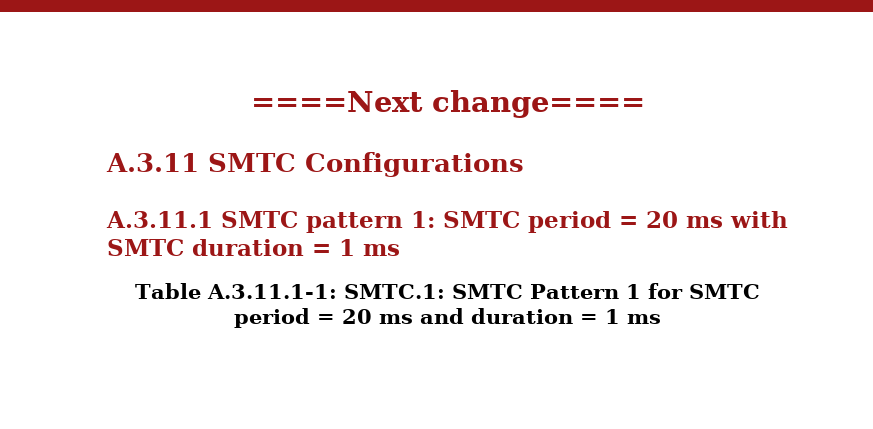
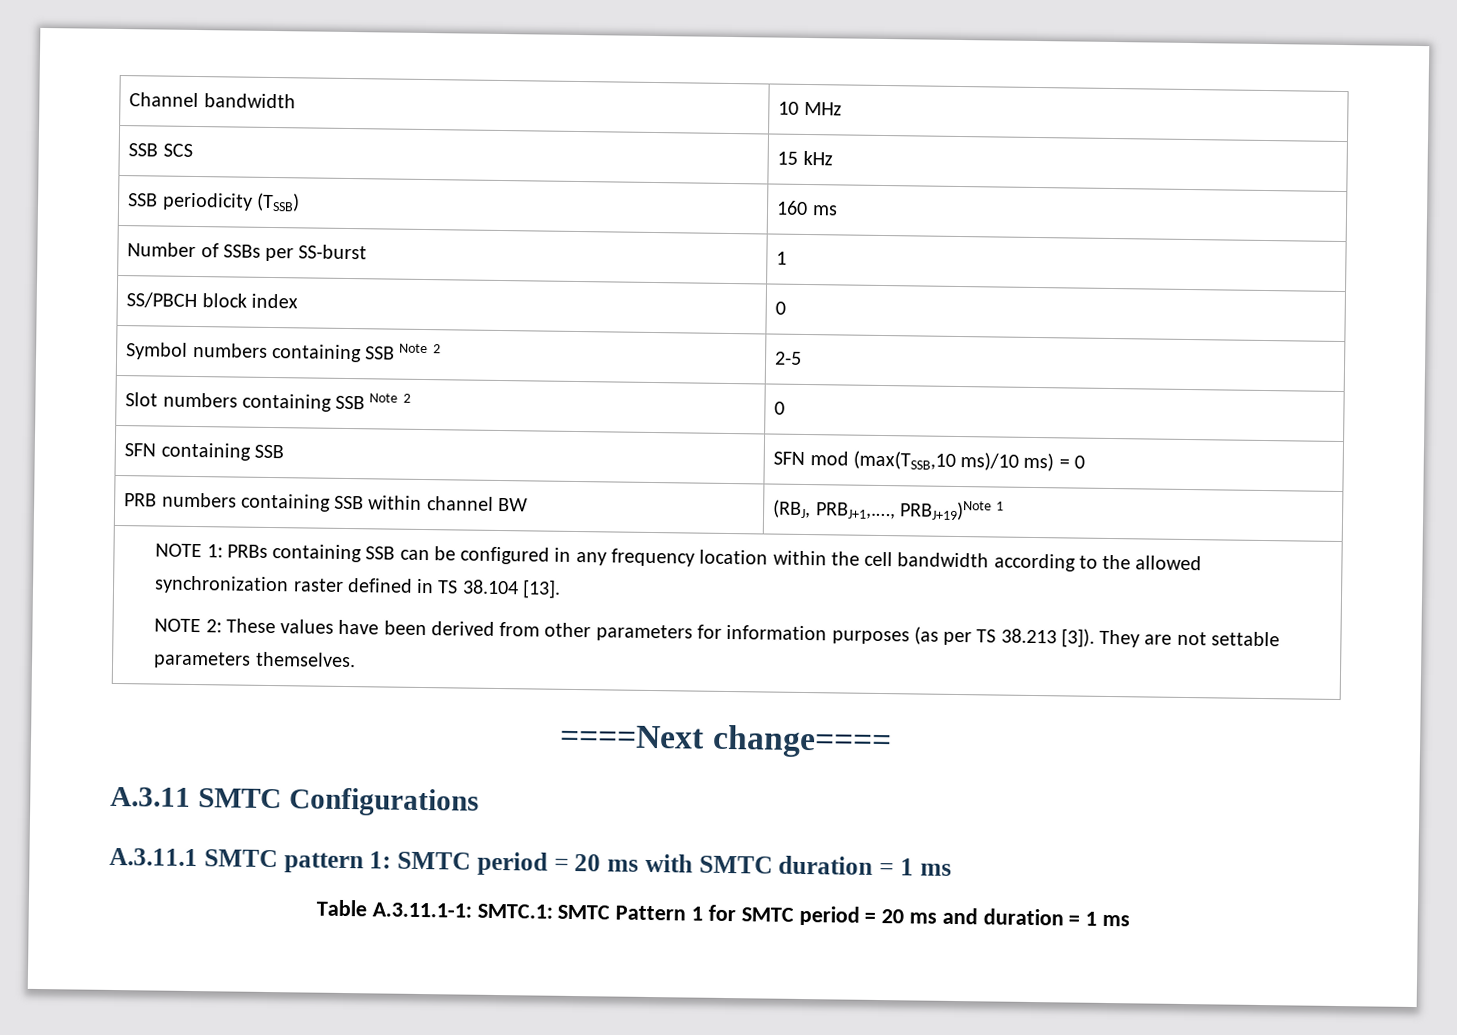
(250, 101) none -> [129,92,296,109] [778,101,842,116] [128,143,193,157] [777,150,833,166] [128,192,300,212] [776,200,838,216] [127,242,368,262] [776,251,788,265] [126,292,298,309] [775,301,787,315] [126,342,441,363] [775,351,803,365] [125,392,411,412] [774,401,786,415] [124,442,284,461] [773,450,1085,472] [124,492,528,512] [773,499,1005,521] [155,543,1203,572] [154,575,561,599] [154,618,1280,648] [153,651,356,669] Channel bandwidth | 10 MHz // SSB SCS | 15 kHz // SSB periodicity (TSSB) | 160 ms // Number of SSBs per SS-burst | 1 // SS/PBCH block index | 0 // Symbol numbers containing SSB Note 2 | 2-5 // Slot numbers containing SSB Note 2 | 0 // SFN containing SSB | SFN mod (max(TSSB,10 ms)/10 ms) = 0 // PRB numbers containing SSB within channel BW | (RBJ, PRBJ+1,.…, PRBJ+19)Note 1 // NOTE 1: PRBs containing SSB can be configured in any frequency location within the cell bandwidth according to the allowed synchronization raster defined in TS 38.104 [13]. // NOTE 2: These values have been derived from other parameters for information purposes (as per TS 38.213 [3]). They are not settable parameters themselves. //

